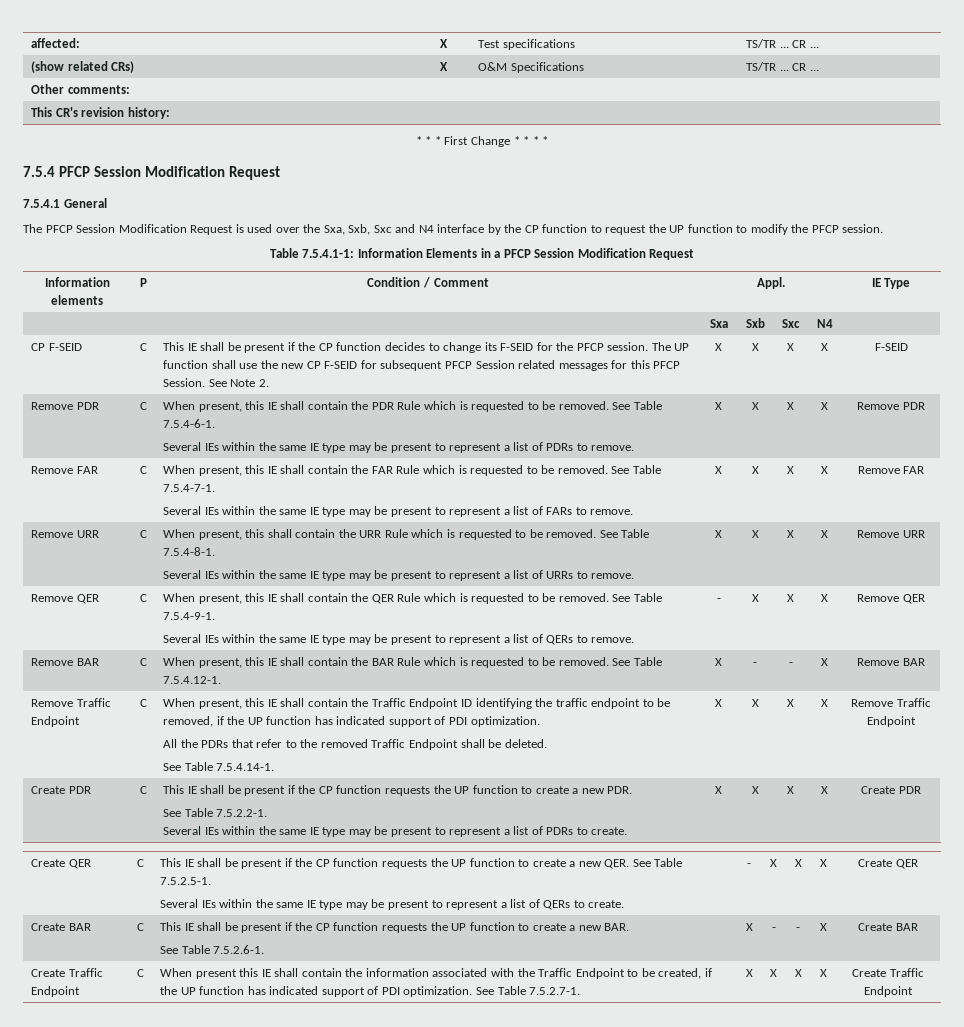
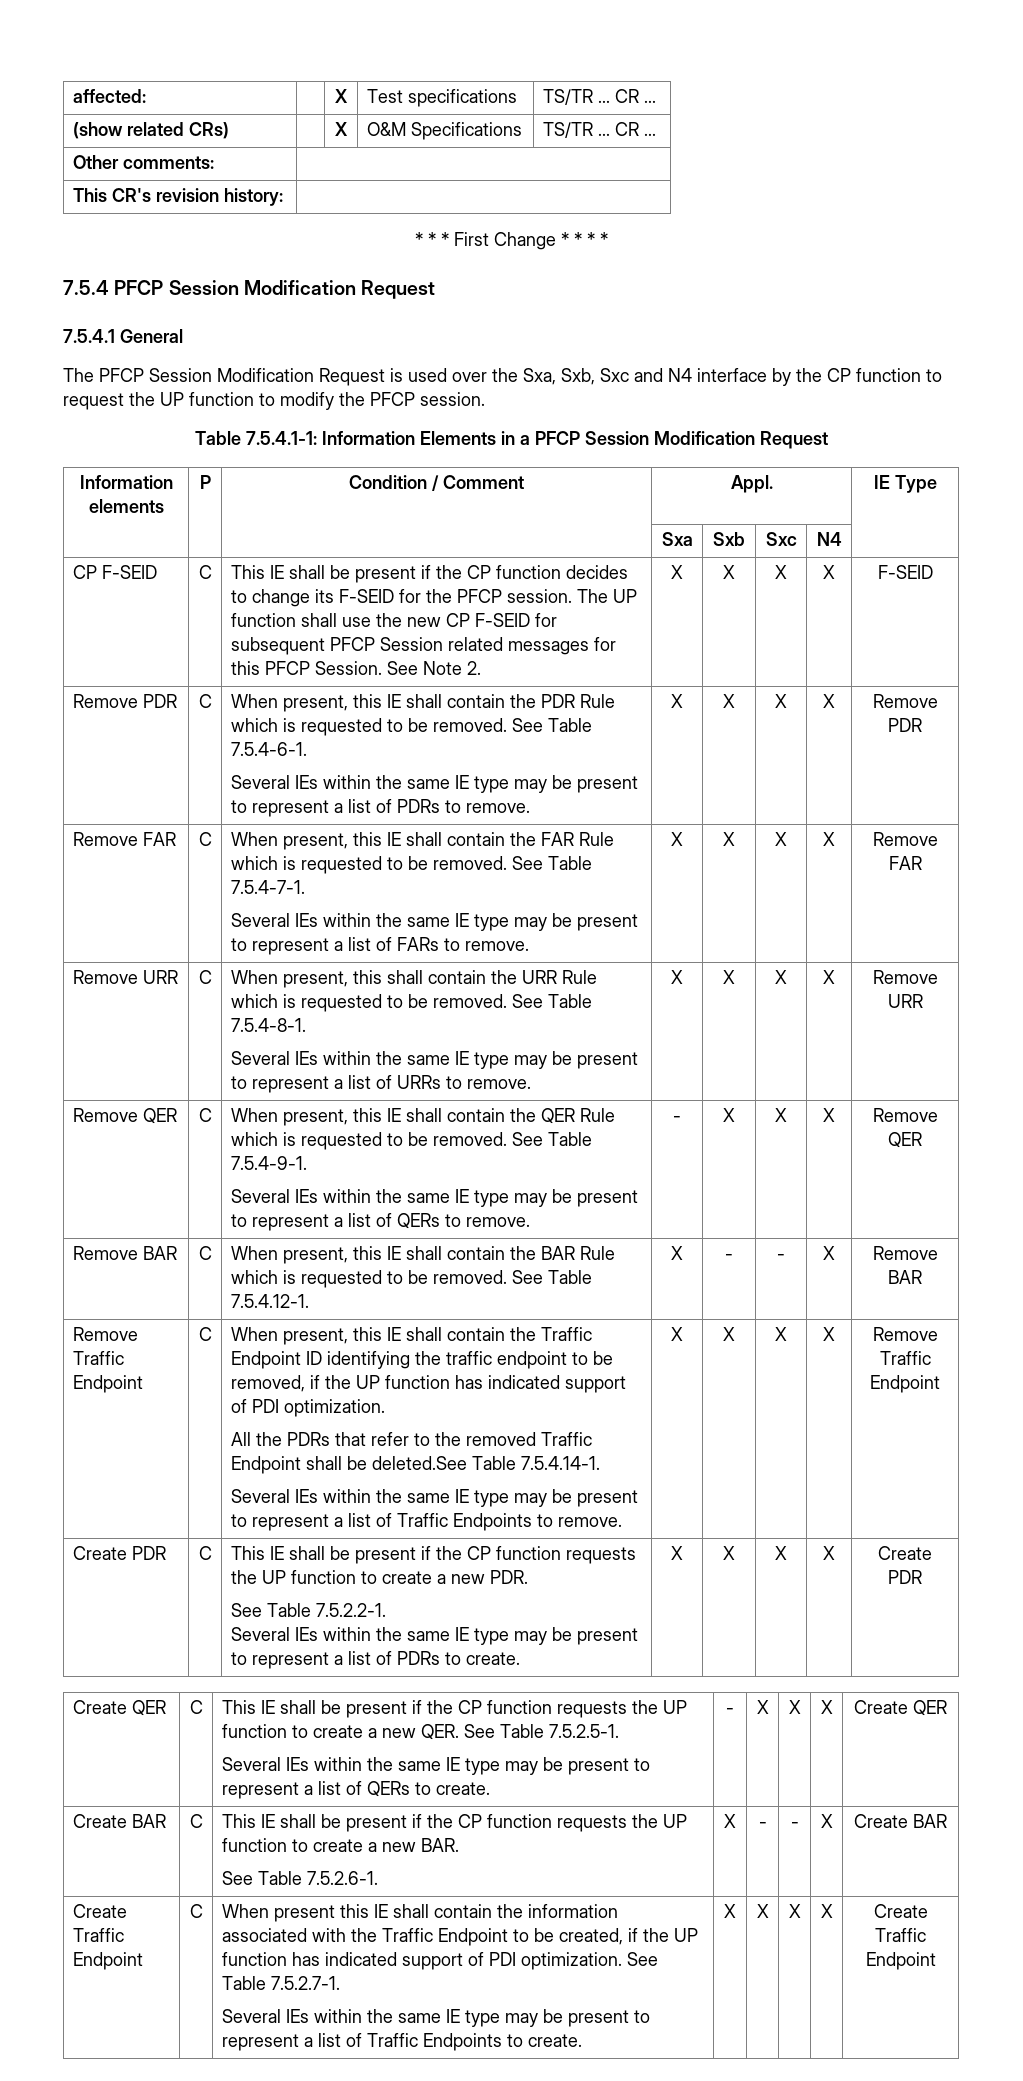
[504,739,547,748] [163,763,182,771] deleted. // See -> [371,1456,467,1470] deleted.See
(275, 767) none -> [230,1489,638,1507] [230,1513,622,1531] // Several IEs within the same IE type may be present to represent a list of Traffic Endpoints to remove.
(581, 991) none -> [221,2009,650,2027] [221,2033,582,2051] // Several IEs within the same IE type may be present to represent a list of Traffic Endpoints to create.

